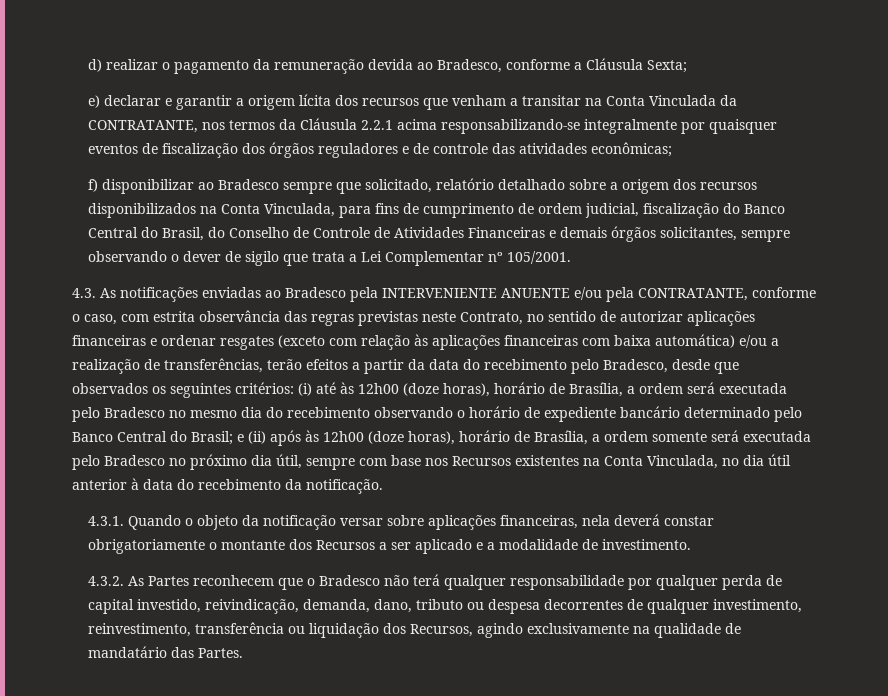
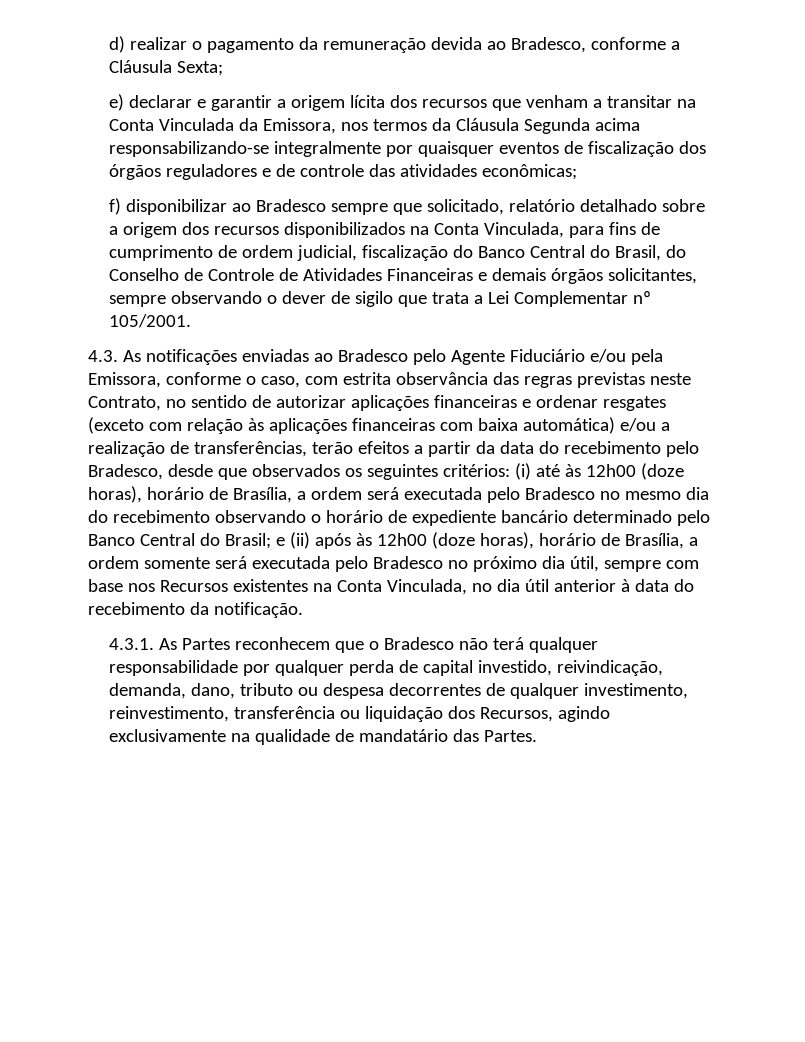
[88,120,199,133] CONTRATANTE, -> [262,118,336,134] Emissora,
[361,120,394,130] 2.2.1 -> [523,118,590,134] Segunda
[350,287,570,302] pela INTERVENIENTE ANUENTE -> [412,349,585,365] pelo Agente Fiduciário
[638,288,748,301] CONTRATANTE, -> [88,372,161,388] Emissora,
[128,514,715,530] [88,539,692,554] [88,576,125,586] Quando o objeto da notificação versar sobre aplicações financeiras, nela deverá constar obrigatoriamente o montante dos Recursos a ser aplicado e a modalidade de investimento. // 4.3.2. -> (154, 644) none

